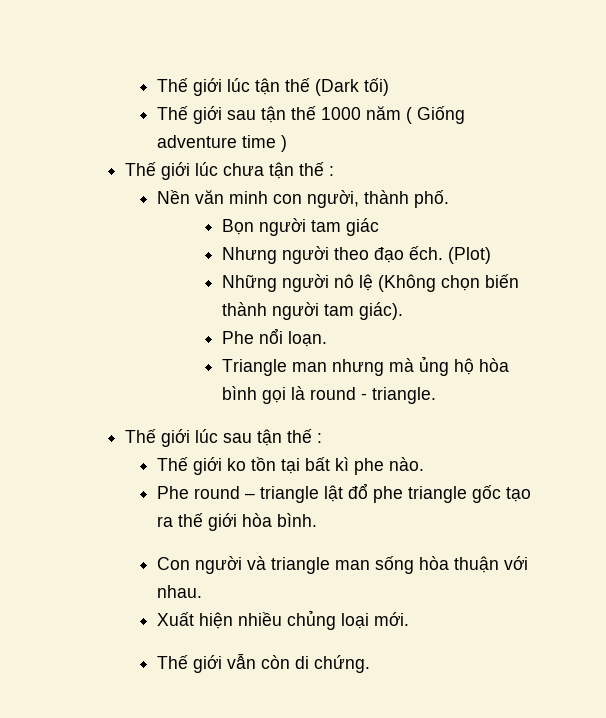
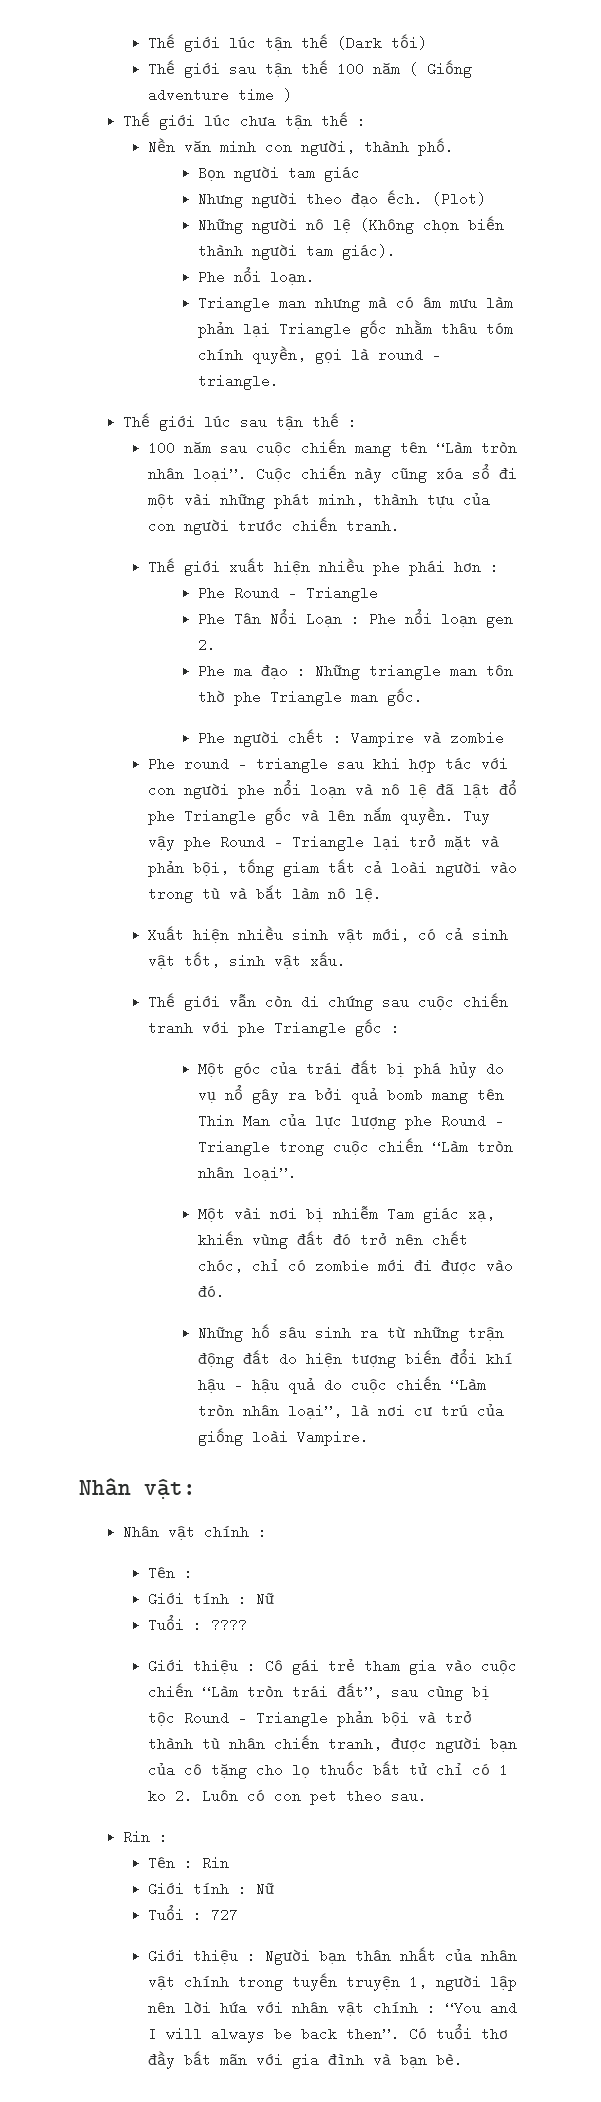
[320,107,361,120] 1000 -> [337,62,365,76] 100
[418,356,509,376] [221,386,257,400] ủng hộ hòa bình -> [396,296,514,310] [198,320,514,338] [198,346,307,364] có âm mưu làm phản lại Triangle gốc nhằm thâu tóm chính quyền,
[156,457,424,475] [156,483,531,503] [156,513,317,531] [156,556,528,574] [156,585,202,598] [156,610,409,630] Thế giới ko tồn tại bất kì phe nào. // Phe round – triangle lật đổ phe triangle gốc tạo ra thế giới hòa bình. // Con người và triangle man sống hòa thuận với nhau. // Xuất hiện nhiều chủng loại mới. -> [148,439,518,457] [148,464,518,483] [148,493,491,509] [148,517,401,535] [148,558,500,576] [198,586,379,602] [198,609,514,628] [198,638,217,652] [198,664,514,680] [198,688,424,706] [198,729,505,747] [148,757,509,773] [148,780,518,799] [148,807,491,825] [148,835,500,851] [148,859,518,877] [148,885,383,903] [148,926,509,943] [148,952,347,969] 100 năm sau cuộc chiến mang tên “Làm tròn nhân loại”. Cuộc chiến này cũng xóa sổ đi một vài những phát minh, thành tựu của con người trước chiến tranh. // Thế giới xuất hiện nhiều phe phái hơn : // Phe Round – Triangle // Phe Tân Nổi Loạn : Phe nổi loạn gen 2. // Phe ma đạo : Những triangle man tôn thờ phe Triangle man gốc. // Phe người chết : Vampire và zombie // Phe round – triangle sau khi hợp tác với con người phe nổi loạn và nô lệ đã lật đổ phe Triangle gốc và lên nắm quyền. Tuy vậy phe Round – Triangle lại trở mặt và phản bội, tống giam tất cả loài người vào trong tù và bắt làm nô lệ. // Xuất hiện nhiều sinh vật mới, có cả sinh vật tốt, sinh vật xấu.
[313,655,370,673] chứng. -> [328,993,509,1011] [148,1019,401,1037] [198,1060,505,1078] [198,1085,505,1104] [198,1114,505,1130] [198,1138,514,1156] [198,1166,298,1181] [198,1206,496,1223] [198,1231,469,1249] [198,1259,514,1274] [198,1285,226,1299] [198,1324,505,1342] [198,1349,514,1368] [198,1376,487,1394] [198,1404,505,1419] [198,1428,370,1446] [79,1478,196,1499] [122,1525,267,1540] [148,1566,194,1580] [148,1592,275,1606] [148,1615,248,1632] [148,1659,518,1675] [148,1683,491,1701] [148,1711,473,1727] [148,1735,518,1753] [148,1761,509,1779] [148,1789,428,1805] [122,1830,168,1844] [148,1856,230,1870] [148,1882,275,1896] [148,1905,239,1922] [148,1947,518,1965] [148,1973,518,1991] [148,2001,518,2016] [148,2024,509,2043] [148,2051,464,2069] chứng sau cuộc chiến tranh với phe Triangle gốc : // Một góc của trái đất bị phá hủy do vụ nổ gây ra bởi quả bomb mang tên Thin Man của lực lượng phe Round – Triangle trong cuộc chiến “Làm tròn nhân loại”. // Một vài nơi bị nhiễm Tam giác xạ, khiến vùng đất đó trở nên chết chóc, chỉ có zombie mới đi được vào đó. // Những hố sâu sinh ra từ những trận động đất do hiện tượng biến đổi khí hậu – hậu quả do cuộc chiến “Làm tròn nhân loại”, là nơi cư trú của giống loài Vampire. // Nhân vật: // Nhân vật chính : // Tên : // Giới tính : Nữ // Tuổi : ???? // Giới thiệu : Cô gái trẻ tham gia vào cuộc chiến “Làm tròn trái đất”, sau cùng bị tộc Round – Triangle phản bội và trở thành tù nhân chiến tranh, được người bạn của cô tặng cho lọ thuốc bất tử chỉ có 1 ko 2. Luôn có con pet theo sau. // Rin : // Tên : Rin // Giới tính : Nữ // Tuổi : 727 // Giới thiệu : Người bạn thân nhất của nhân vật chính trong tuyến truyện 1, người lập nên lời hứa với nhân vật chính : “You and I will always be back then”. Có tuổi thơ đầy bất mãn với gia đình và bạn bè.

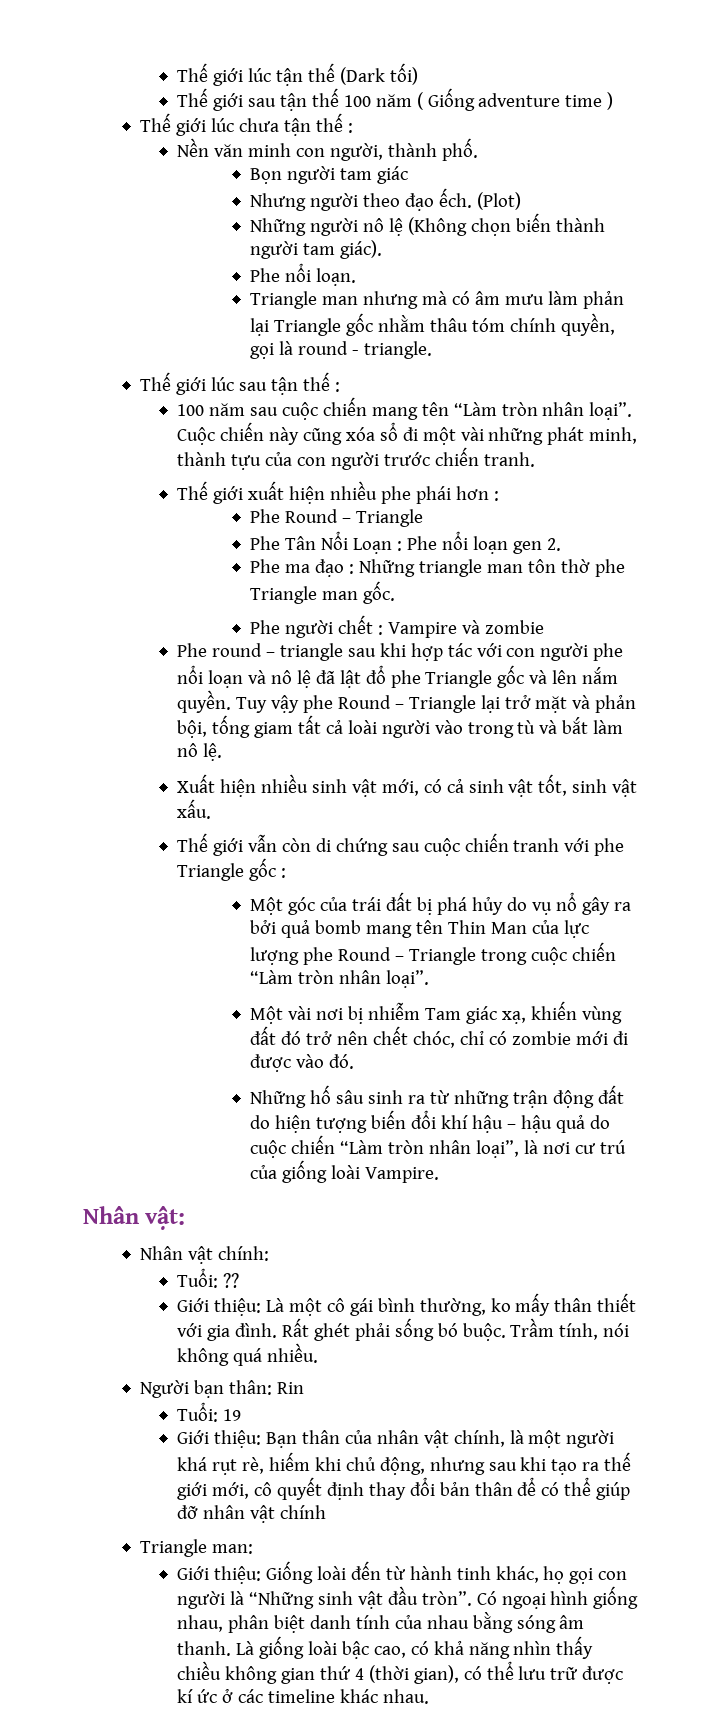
[203,1525,267,1539] [148,1566,194,1580] [148,1592,275,1606] [148,1615,248,1632] [148,1659,518,1675] [148,1683,491,1701] [148,1711,473,1727] [148,1735,518,1753] [148,1761,509,1779] [148,1789,428,1805] [122,1830,168,1844] [148,1856,230,1870] [148,1882,275,1896] [148,1905,239,1922] [148,1947,518,1965] [148,1973,518,1991] [148,2001,518,2016] [148,2024,509,2043] [148,2051,464,2069] chính : // Tên : // Giới tính : Nữ // Tuổi : ???? // Giới thiệu : Cô gái trẻ tham gia vào cuộc chiến “Làm tròn trái đất”, sau cùng bị tộc Round – Triangle phản bội và trở thành tù nhân chiến tranh, được người bạn của cô tặng cho lọ thuốc bất tử chỉ có 1 ko 2. Luôn có con pet theo sau. // Rin : // Tên : Rin // Giới tính : Nữ // Tuổi : 727 // Giới thiệu : Người bạn thân nhất của nhân vật chính trong tuyến truyện 1, người lập nên lời hứa với nhân vật chính : “You and I will always be back then”. Có tuổi thơ đầy bất mãn với gia đình và bạn bè. -> [217,1246,269,1261] [176,1268,239,1288] [176,1293,637,1316] [176,1318,630,1341] [176,1343,318,1366] [139,1380,304,1398] [176,1402,241,1422] [176,1430,615,1448] [176,1452,632,1475] [176,1477,631,1500] [176,1505,326,1523] [139,1539,253,1557] [176,1561,628,1584] [176,1586,639,1609] [176,1611,585,1633] [176,1636,594,1659] [176,1661,624,1684] [176,1689,429,1704] chính: // Tuổi: ?? // Giới thiệu: Là một cô gái bình thường, ko mấy thân thiết với gia đình. Rất ghét phải sống bó buộc. Trầm tính, nói không quá nhiều. // Người bạn thân: Rin // Tuổi: 19 // Giới thiệu: Bạn thân của nhân vật chính, là một người khá rụt rè, hiếm khi chủ động, nhưng sau khi tạo ra thế giới mới, cô quyết định thay đổi bản thân để có thể giúp đỡ nhân vật chính // Triangle man: // Giới thiệu: Giống loài đến từ hành tinh khác, họ gọi con người là “Những sinh vật đầu tròn”. Có ngoại hình giống nhau, phân biệt danh tính của nhau bằng sóng âm thanh. Là giống loài bậc cao, có khả năng nhìn thấy chiều không gian thứ 4 (thời gian), có thể lưu trữ được kí ức ở các timeline khác nhau.

